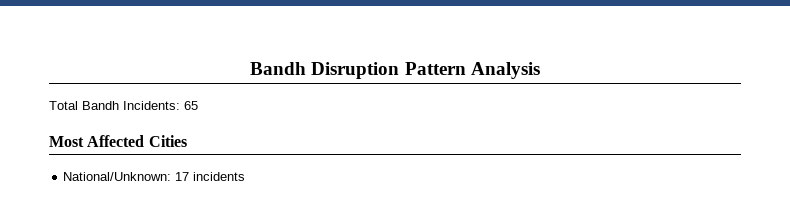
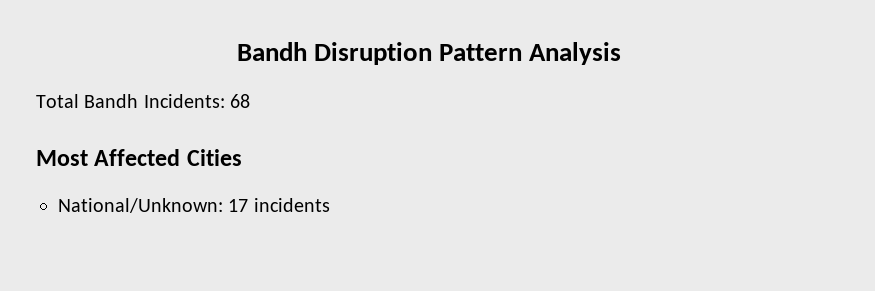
[184,101,198,110] 65 -> [230,94,251,108] 68

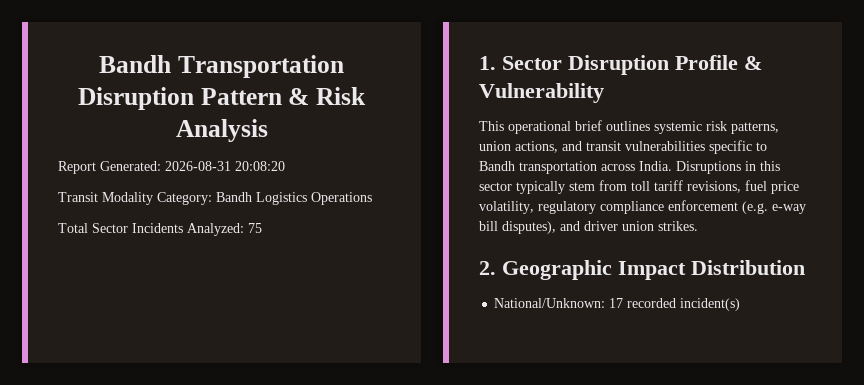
[236,42,307,61] Bandh -> [99,55,344,78] Bandh Transportation
(523, 52) none -> [288,87,367,105] & Risk
[36,94,251,108] [36,149,242,166] Total Bandh Incidents: 68 // Most Affected Cities -> [58,161,285,174] [58,192,372,205] [58,223,262,236] [479,55,762,75] [479,83,604,103] [479,120,779,134] [479,140,767,154] [479,161,780,174] [479,180,799,194] [479,200,806,214] [479,221,698,234] [479,260,805,280] Report Generated: 2026-08-31 20:08:20 // Transit Modality Category: Bandh Logistics Operations // Total Sector Incidents Analyzed: 75 // 1. Sector Disruption Profile & Vulnerability // This operational brief outlines systemic risk patterns, union actions, and transit vulnerabilities specific to Bandh transportation across India. Disruptions in this sector typically stem from toll tariff revisions, fuel price volatility, regulatory compliance enforcement (e.g. e-way bill disputes), and driver union strikes. // 2. Geographic Impact Distribution
[253,198,330,212] incidents -> [627,298,741,311] recorded incident(s)

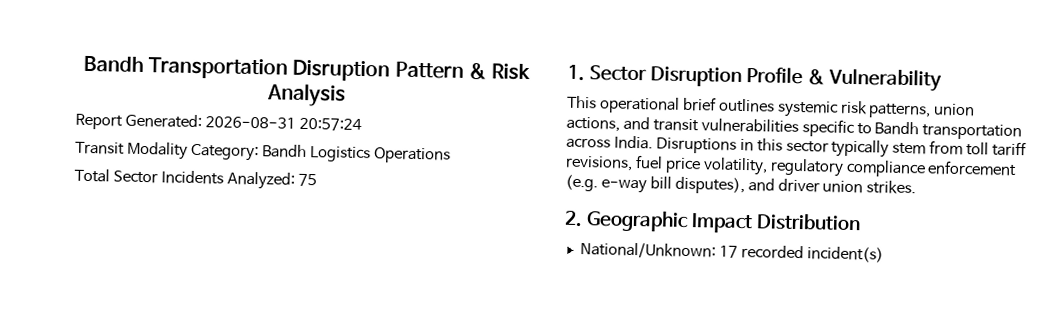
[235,161,285,171] 20:08:20 -> [298,117,362,131] 20:57:24

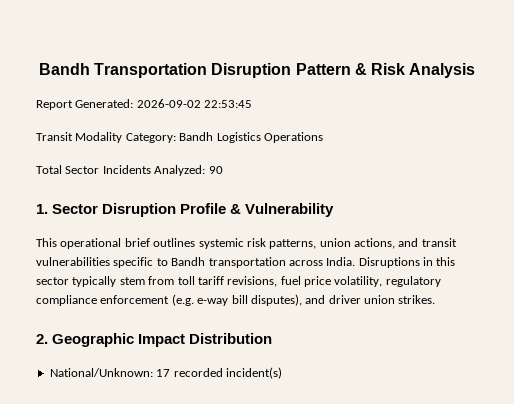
[204,116,362,131] 2026-08-31 20:57:24 -> [136,99,253,108] 2026-09-02 22:53:45
[297,173,317,187] 75 -> [208,166,223,174] 90

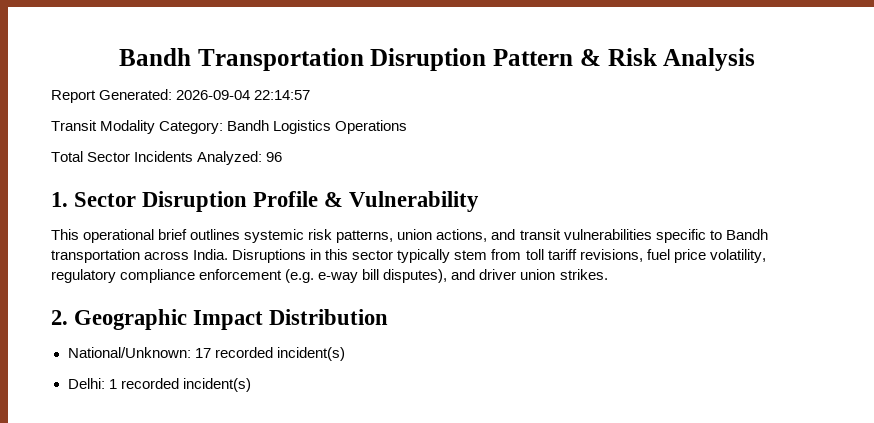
[136,99,253,108] 2026-09-02 22:53:45 -> [176,90,311,100] 2026-09-04 22:14:57
[208,166,223,174] 90 -> [266,152,283,162] 96
(282, 373) none -> [67,378,251,392] // Delhi: 1 recorded incident(s)

